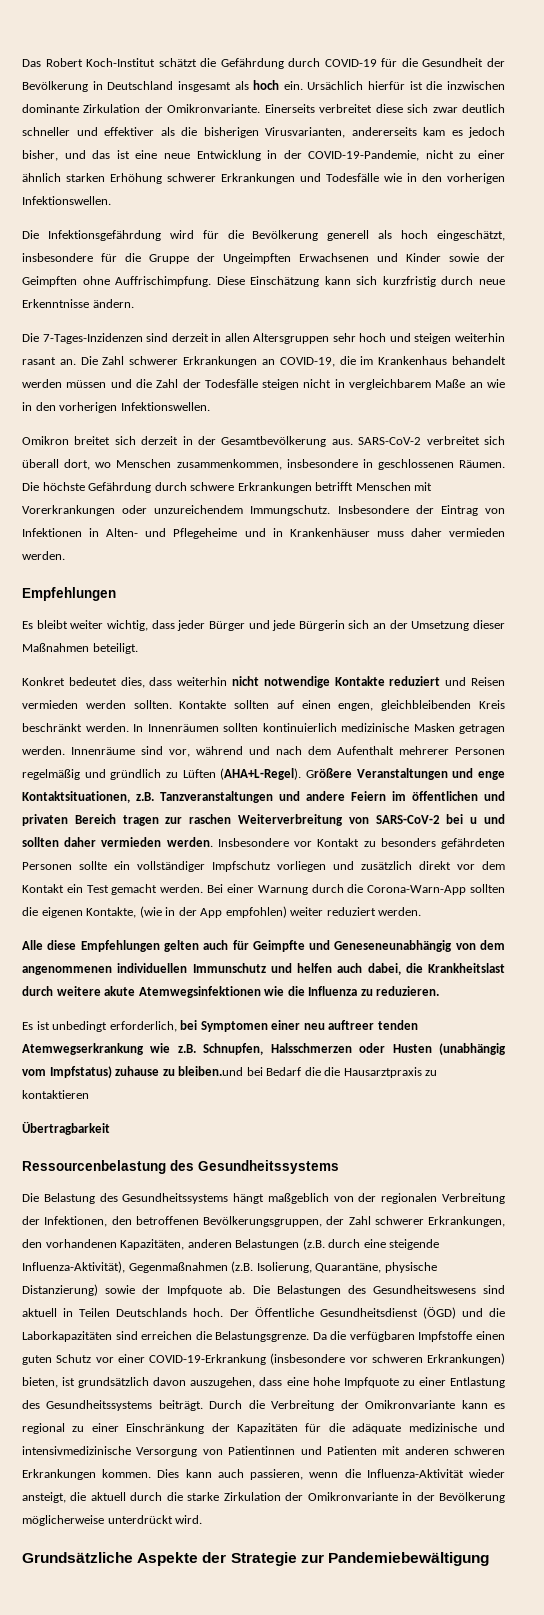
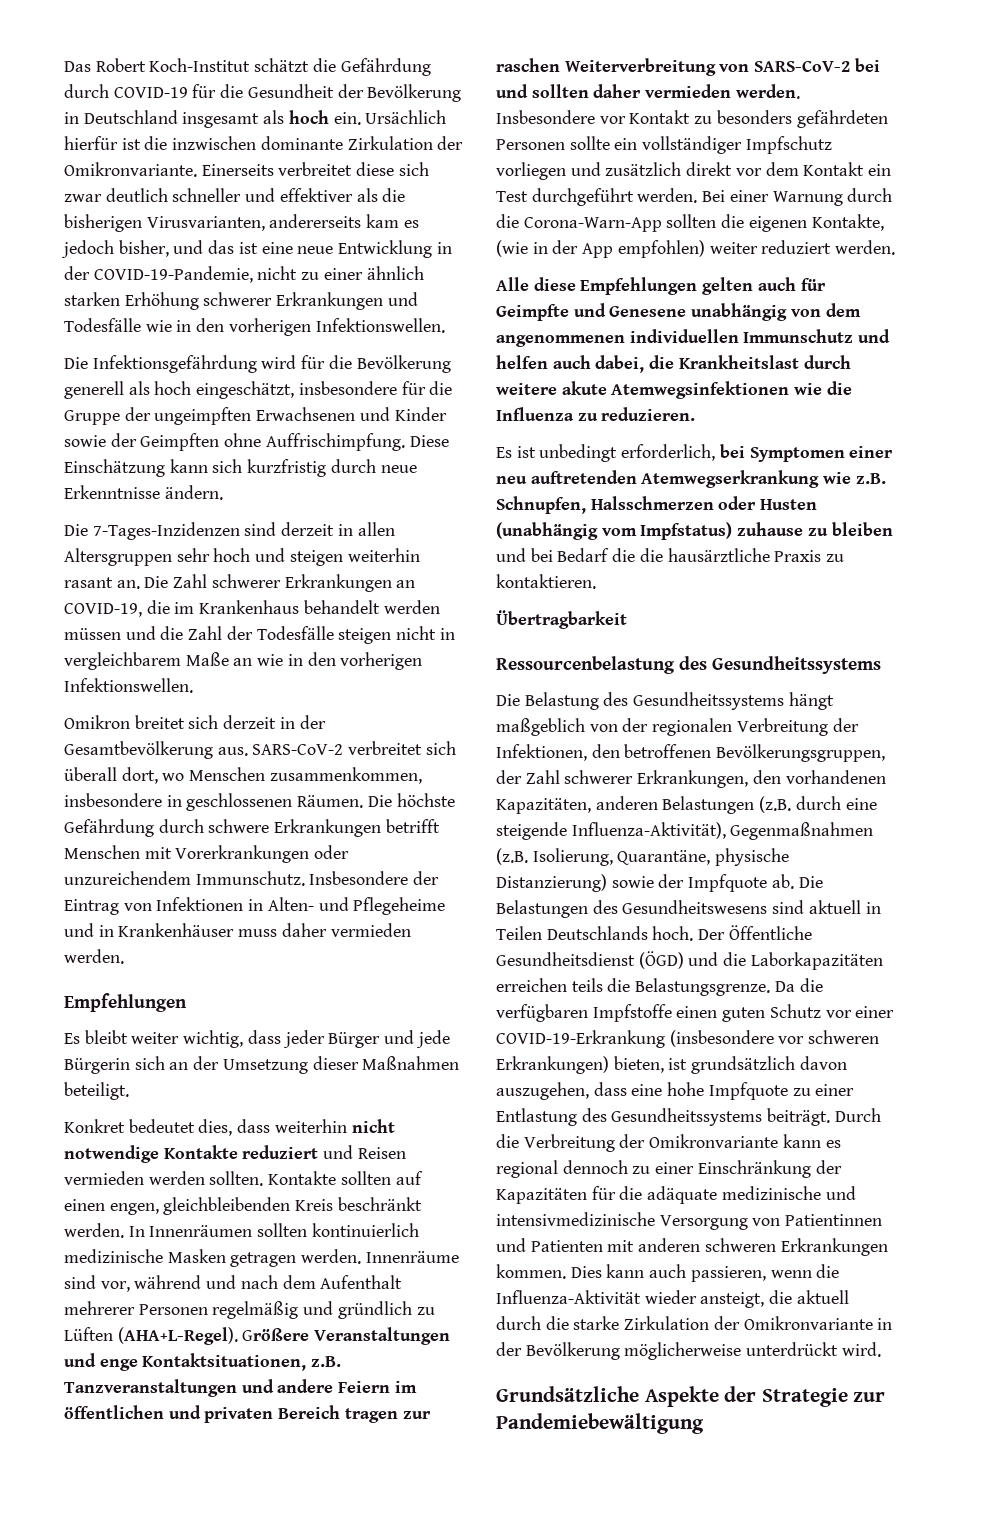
[223,253,291,264] Ungeimpften -> [154,407,252,425] ungeimpften
[250,505,331,516] Immungschutz. -> [195,871,305,886] Immunschutz.
[470,817,478,824] u -> (880, 65) none
[111,884,158,895] gemacht -> [531,188,634,206] durchgeführt
[334,940,453,952] Geneseneunabhängig -> [609,303,788,321] Genesene unabhängig
[328,1020,418,1030] auftreer tenden -> [530,470,637,484] auftretenden
[178,1066,244,1076] bleiben.und -> [831,522,893,536] [496,548,526,562] bleiben und
[343,1067,438,1078] [22,1090,89,1099] Hausarztpraxis zu kontaktieren -> [667,548,845,562] [496,574,596,589] hausärztliche Praxis zu kontaktieren.
[115,1331,193,1340] sind erreichen -> [496,978,603,992] erreichen teils
(65, 1428) none -> [562,1160,628,1174] dennoch

